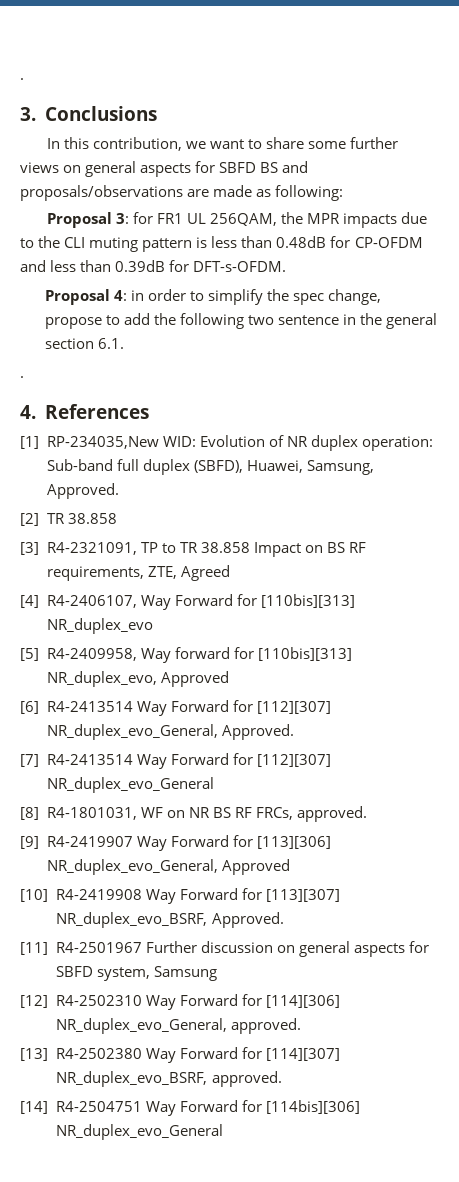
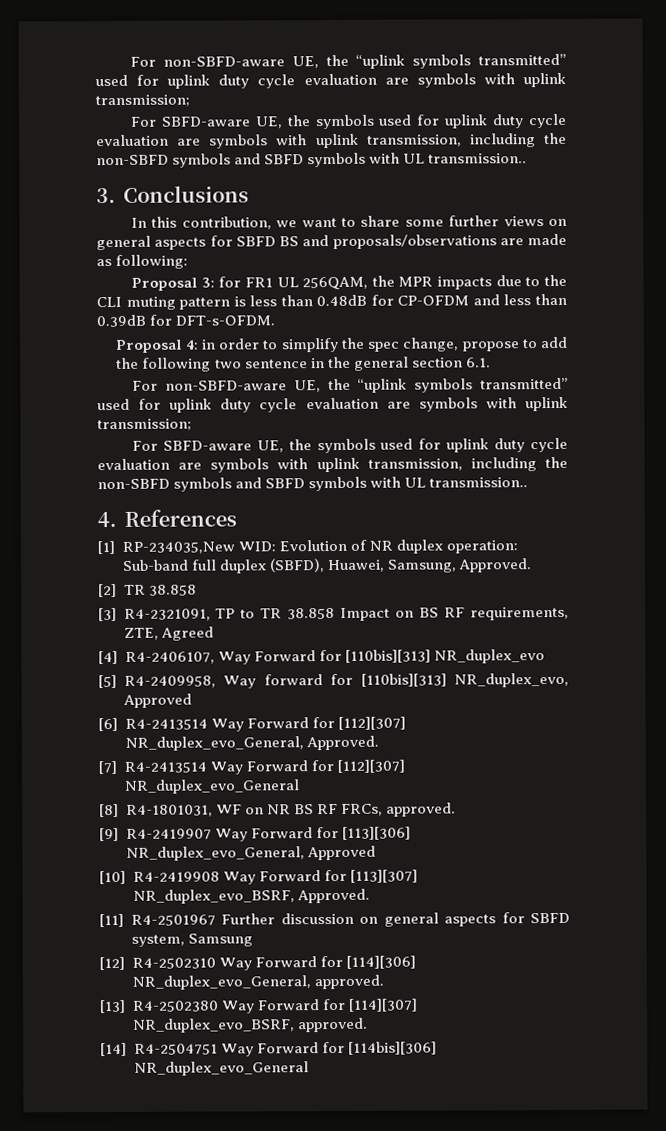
[20,78,24,80] . -> [129,53,566,69] [95,72,566,89] [95,94,190,108] [129,113,568,130] [96,132,567,149] [96,152,528,168] For non-SBFD-aware UE, the “uplink symbols transmitted” used for uplink duty cycle evaluation are symbols with uplink transmission; // For SBFD-aware UE, the symbols used for uplink duty cycle evaluation are symbols with uplink transmission, including the non-SBFD symbols and SBFD symbols with UL transmission..
[20,376,24,378] . -> [131,377,568,393] [97,396,568,413] [97,418,192,432] [131,437,569,454] [97,456,568,473] [97,476,529,492] For non-SBFD-aware UE, the “uplink symbols transmitted” used for uplink duty cycle evaluation are symbols with uplink transmission; // For SBFD-aware UE, the symbols used for uplink duty cycle evaluation are symbols with uplink transmission, including the non-SBFD symbols and SBFD symbols with UL transmission..

